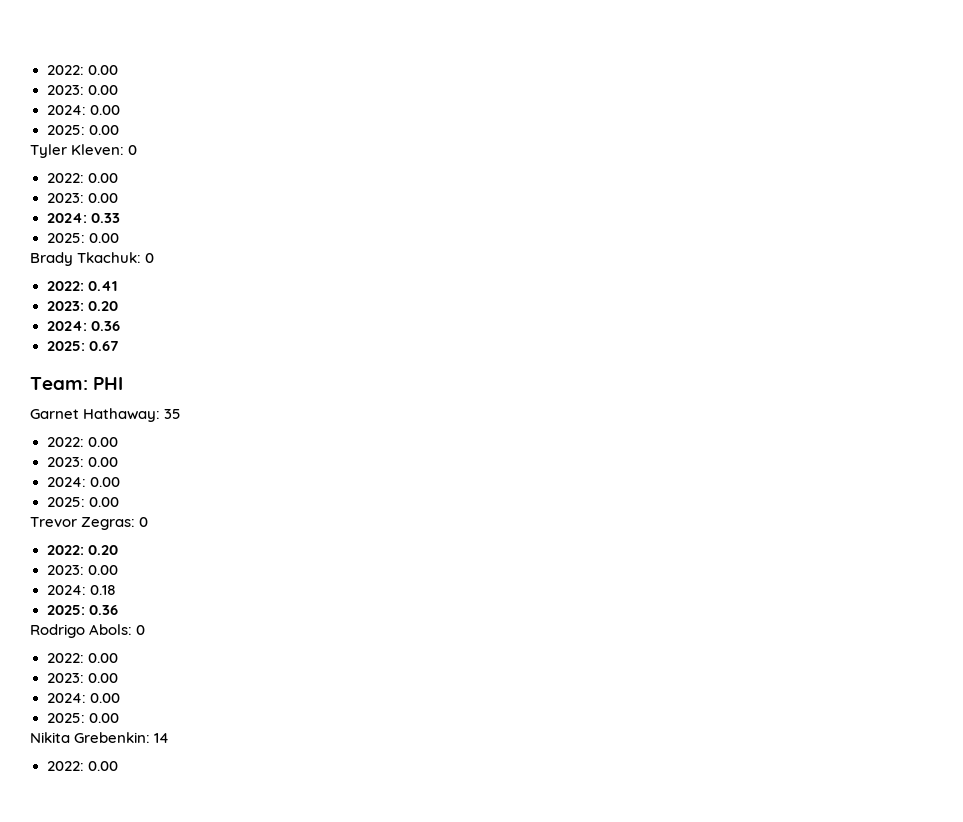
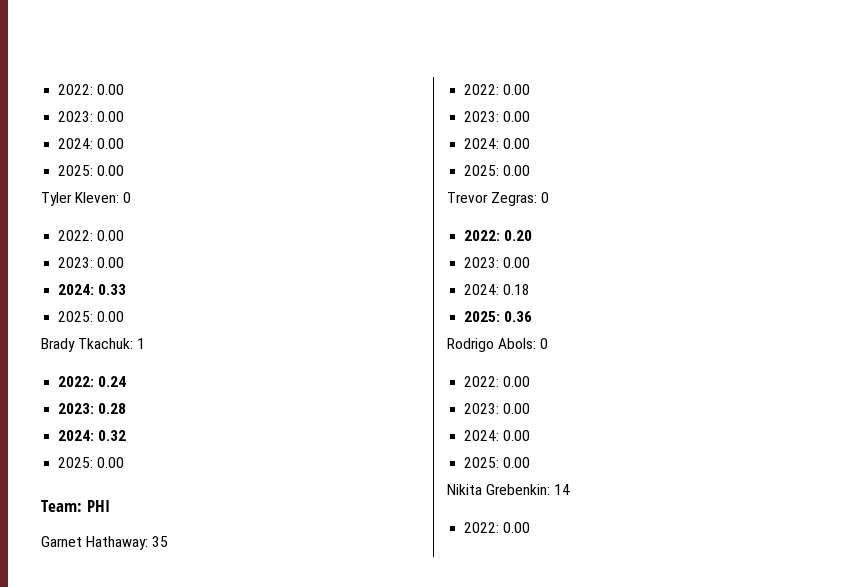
[145,253,155,263] [46,281,117,291] [46,301,118,311] [46,321,120,331] [46,341,119,351] 0 // 2022: 0.41 // 2023: 0.20 // 2024: 0.36 // 2025: 0.67 -> [137,338,146,349] [58,376,127,387] [58,403,127,414] [58,430,127,441] [58,457,125,468] 1 // 2022: 0.24 // 2023: 0.28 // 2024: 0.32 // 2025: 0.00

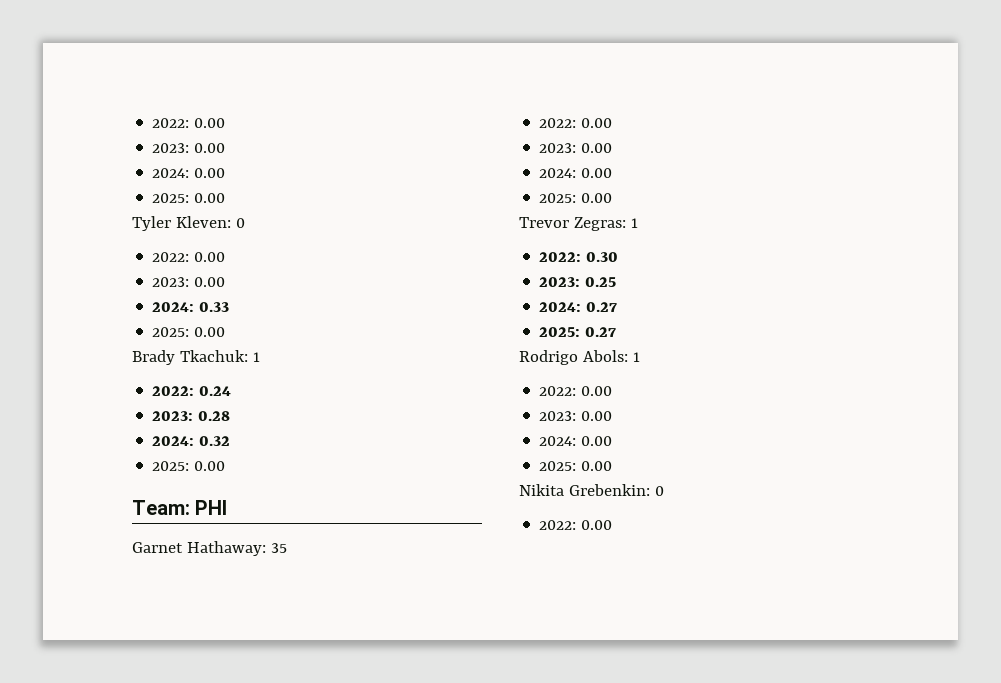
[541,192,550,203] [464,230,533,241] [464,257,531,268] [464,284,531,295] [464,311,533,322] 0 // 2022: 0.20 // 2023: 0.00 // 2024: 0.18 // 2025: 0.36 -> [630,218,638,228] [539,252,619,262] [539,277,617,287] [539,302,618,312] [539,327,617,337] 1 // 2022: 0.30 // 2023: 0.25 // 2024: 0.27 // 2025: 0.27
[540,338,549,349] 0 -> [632,352,640,362] 1
[554,484,571,495] 14 -> [654,486,664,496] 0

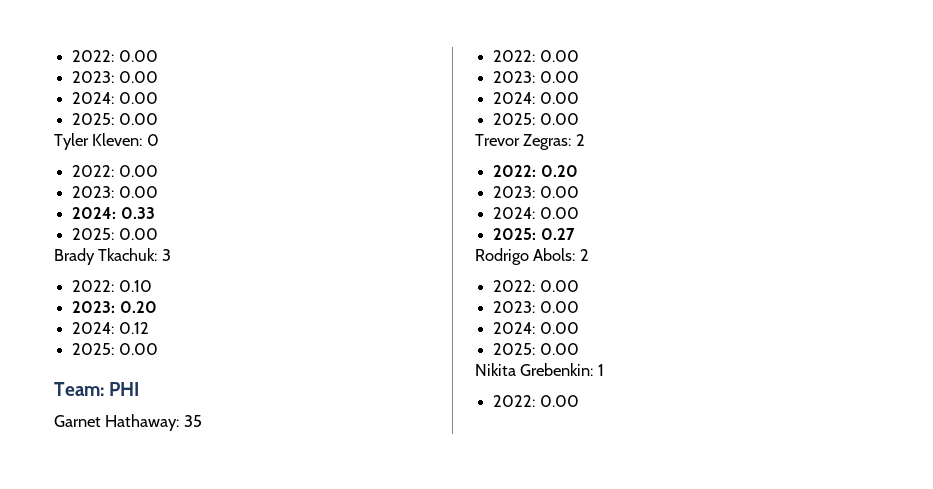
[252,352,260,362] [152,386,232,396] [152,411,231,421] [152,436,231,446] 1 // 2022: 0.24 // 2023: 0.28 // 2024: 0.32 -> [161,249,171,261] [72,280,152,292] [72,301,157,313] [72,322,149,334] 3 // 2022: 0.10 // 2023: 0.20 // 2024: 0.12
[630,218,638,228] [539,252,619,262] [539,277,617,287] [539,302,618,312] 1 // 2022: 0.30 // 2023: 0.25 // 2024: 0.27 -> [575,134,585,146] [493,165,578,177] [493,186,579,198] [493,207,579,219] 2 // 2022: 0.20 // 2023: 0.00 // 2024: 0.00
[632,352,640,362] 1 -> [579,249,589,261] 2
[654,486,664,496] 0 -> [597,364,604,376] 1

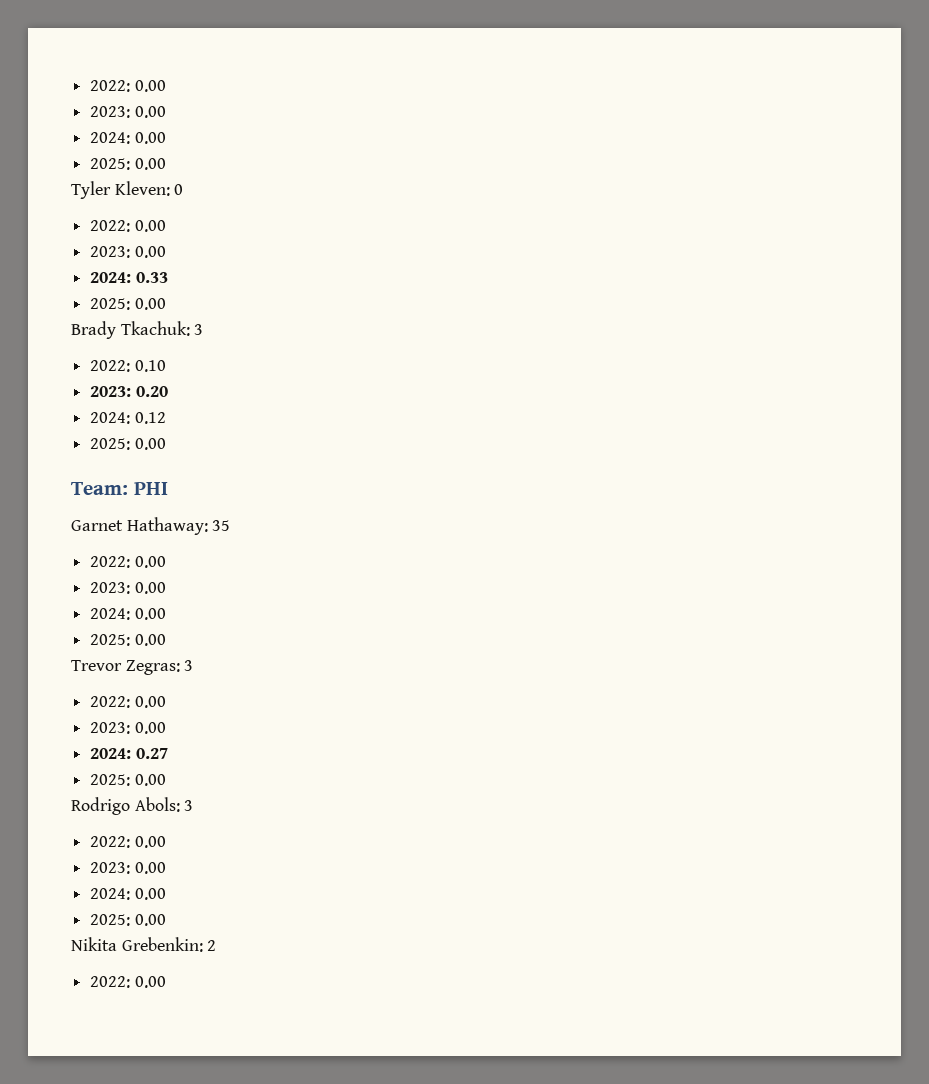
[575,134,585,146] [493,165,578,177] [493,186,579,198] [493,207,579,219] [493,228,575,240] 2 // 2022: 0.20 // 2023: 0.00 // 2024: 0.00 // 2025: 0.27 -> [184,660,194,671] [90,696,166,708] [90,722,166,734] [90,748,168,759] [90,774,166,786] 3 // 2022: 0.00 // 2023: 0.00 // 2024: 0.27 // 2025: 0.00
[579,249,589,261] 2 -> [184,800,194,811] 3
[597,364,604,376] 1 -> [207,940,217,951] 2

